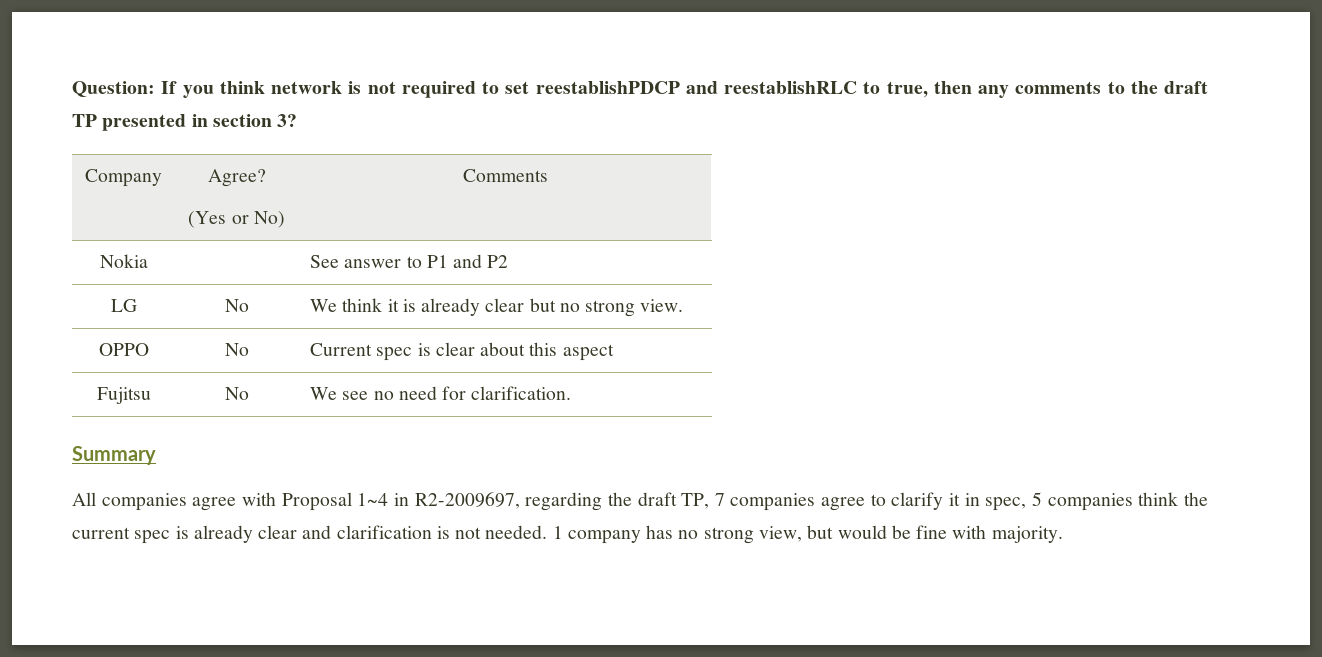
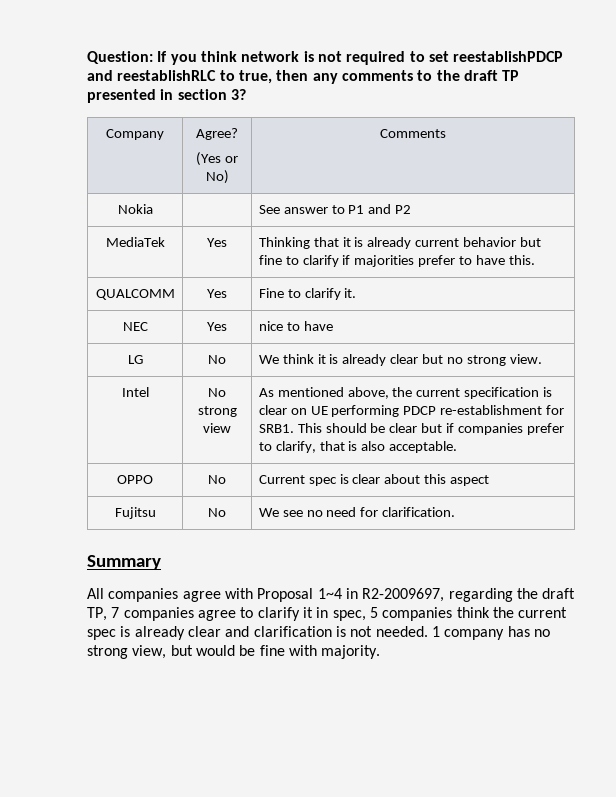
(509, 261) none -> [105,237,165,247] [207,238,227,247] [258,237,542,249] [258,255,536,267] [95,289,175,300] [207,289,227,298] [258,288,357,300] [122,322,148,331] [207,322,227,331] [258,321,333,331] // MediaTek | Yes | Thinking that it is already current behavior but fine to clarify if majorities prefer to have this. // QUALCOMM | Yes | Fine to clarify it. // NEC | Yes | nice to have
(684, 305) none -> [121,387,149,397] [208,388,226,397] [197,406,237,417] [203,423,231,433] [258,387,553,399] [258,405,565,417] [258,423,565,435] [258,441,458,453] // Intel | No strong view | As mentioned above, the current specification is clear on UE performing PDCP re-establishment for SRB1. This should be clear but if companies prefer to clarify, that is also acceptable.

